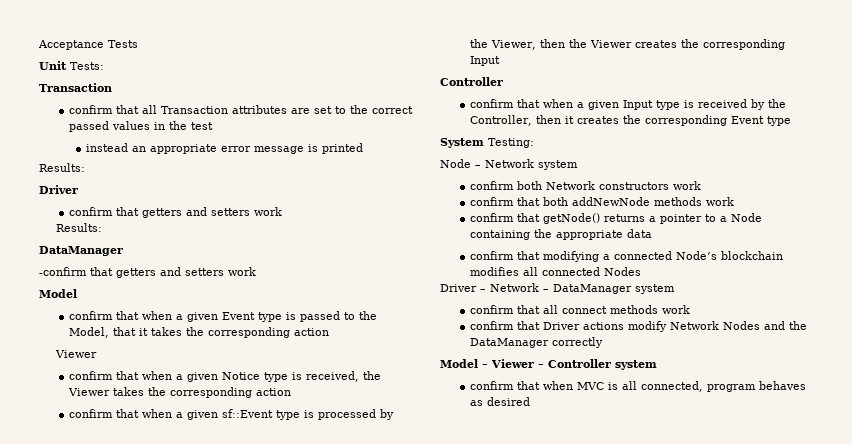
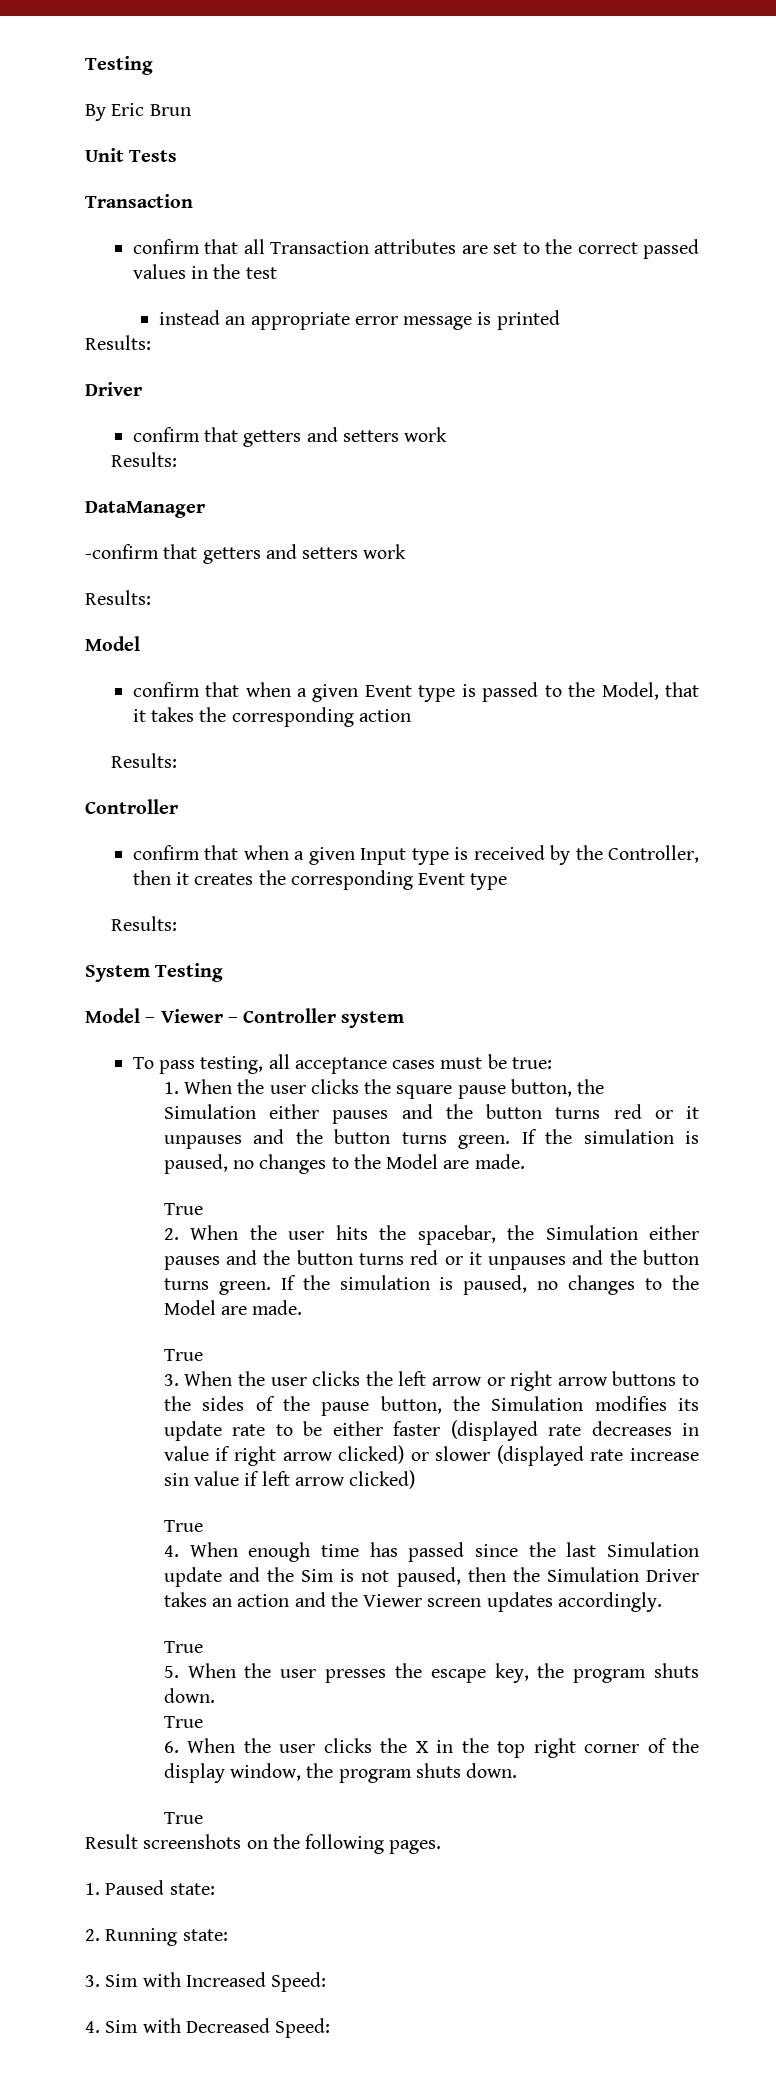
[38,40,138,50] Acceptance Tests -> [85,56,153,75] [85,103,191,121] Testing // By Eric Brun
[70,62,104,70] Tests: -> [129,150,178,162] Tests
(256, 271) none -> [85,590,151,605] // Results:
[55,350,98,358] [68,371,381,382] [67,387,291,398] [68,409,394,420] [469,39,785,50] [469,56,500,66] Viewer // confirm that when a given Notice type is received, the Viewer takes the corresponding action // confirm that when a given sf::Event type is processed by the Viewer, then the Viewer creates the corresponding Input -> [111,753,178,768] Results:
(791, 121) none -> [111,916,178,931] // Results:
[488,138,534,148] [440,159,578,170] [469,181,701,190] [469,197,734,206] [469,213,762,224] [469,229,652,240] [469,251,783,262] [469,267,641,276] [440,283,675,294] [469,305,690,314] [469,321,807,332] [469,337,603,348] Testing: // Node – Network system // confirm both Network constructors work // confirm that both addNewNode methods work // confirm that getNode() returns a pointer to a Node containing the appropriate data // confirm that modifying a connected Node’s blockchain modifies all connected Nodes // Driver – Network – DataManager system // confirm that all connect methods work // confirm that Driver actions modify Network Nodes and the DataManager correctly -> [155,963,224,982] Testing
[469,381,806,392] [469,397,530,406] confirm that when MVC is all connected, program behaves as desired -> [132,1054,552,1074] [163,1079,605,1099] [163,1104,699,1124] [163,1129,699,1149] [163,1154,525,1174] [163,1203,203,1215] [163,1225,699,1245] [163,1250,699,1270] [163,1275,699,1295] [163,1300,303,1315] [163,1349,203,1361] [163,1371,699,1391] [163,1396,700,1416] [163,1420,699,1441] [163,1445,699,1466] [163,1470,416,1489] [163,1520,203,1532] [163,1542,699,1562] [163,1567,700,1587] [163,1592,662,1612] [163,1641,203,1653] [163,1663,699,1683] [163,1688,215,1703] [163,1716,203,1728] [163,1738,699,1758] [163,1763,518,1783] [163,1812,203,1824] [85,1834,442,1854] [85,1880,215,1895] [85,1928,228,1946] [85,1972,327,1992] [85,2018,331,2038] To pass testing, all acceptance cases must be true: // 1. When the user clicks the square pause button, the Simulation either pauses and the button turns red or it unpauses and the button turns green. If the simulation is paused, no changes to the Model are made. // True // 2. When the user hits the spacebar, the Simulation either pauses and the button turns red or it unpauses and the button turns green. If the simulation is paused, no changes to the Model are made. // True // 3. When the user clicks the left arrow or right arrow buttons to the sides of the pause button, the Simulation modifies its update rate to be either faster (displayed rate decreases in value if right arrow clicked) or slower (displayed rate increase sin value if left arrow clicked) // True // 4. When enough time has passed since the last Simulation update and the Sim is not paused, then the Simulation Driver takes an action and the Viewer screen updates accordingly. // True // 5. When the user presses the escape key, the program shuts down. // True // 6. When the user clicks the X in the top right corner of the display window, the program shuts down. // True // Result screenshots on the following pages. // 1. Paused state: // 2. Running state: // 3. Sim with Increased Speed: // 4. Sim with Decreased Speed:

